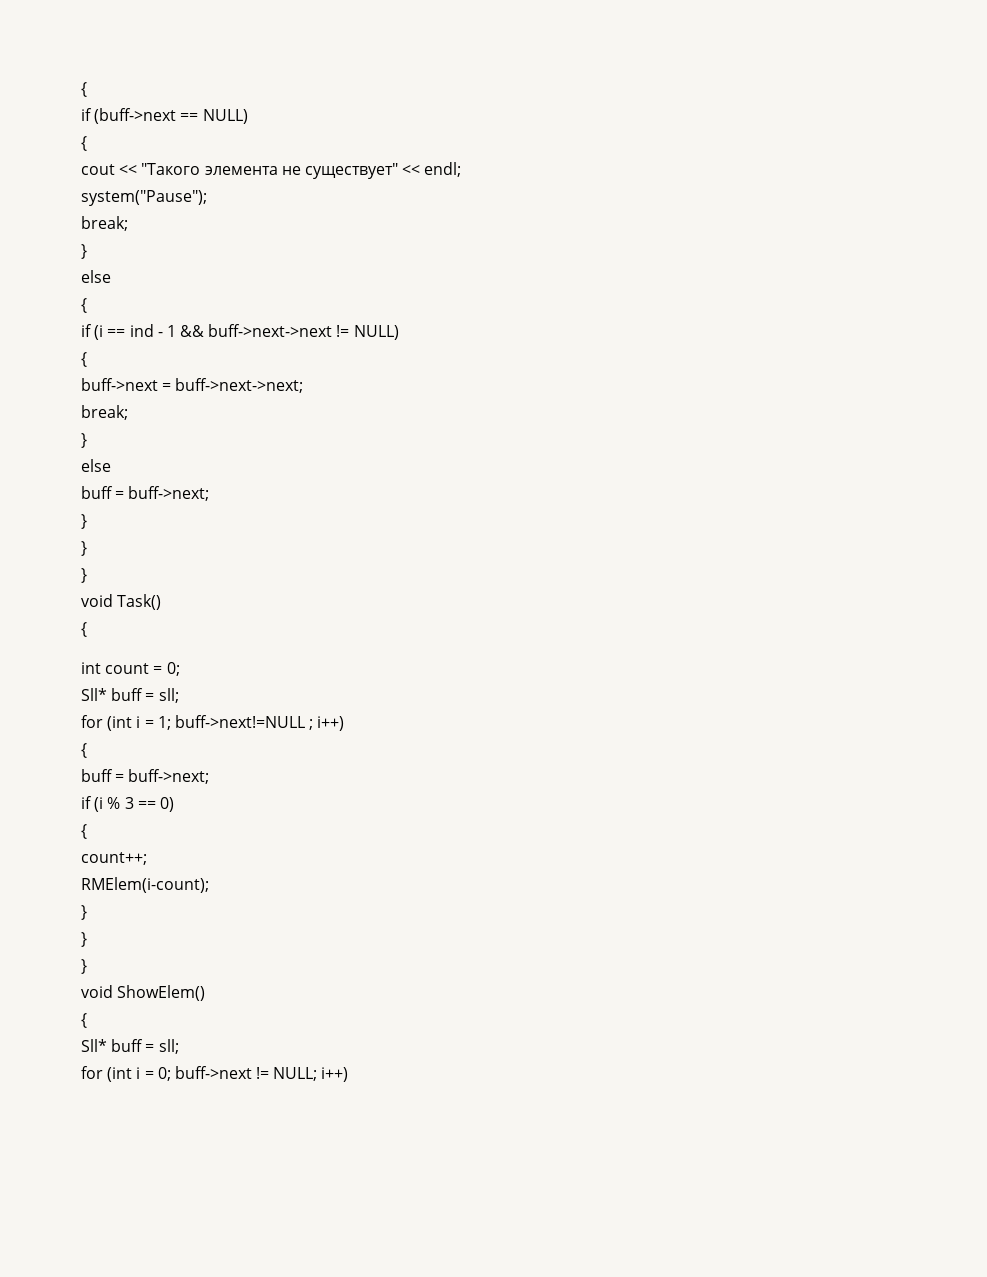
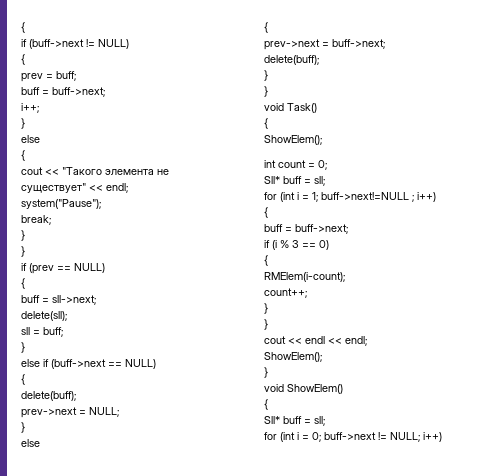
[180,109,248,124] [81,136,87,151] == NULL) // { -> [86,39,129,49] [21,54,25,65] [21,71,76,82] [21,87,105,97] [21,103,39,113] [21,118,25,129] [21,135,40,143] [21,150,25,161] != NULL) // { // prev = buff; // buff = buff->next; // i++; // } // else // {
[81,270,111,283] [81,298,87,313] [81,324,399,340] [81,352,87,367] [81,378,304,393] [81,405,128,420] [81,433,87,448] [81,459,111,472] [81,486,210,501] [81,514,87,529] else // { // if (i == ind - 1 && buff->next->next != NULL) // { // buff->next = buff->next->next; // break; // } // else // buff = buff->next; // } -> [21,246,25,257] [21,263,105,274] [21,278,25,289] [21,295,96,305] [21,311,67,321] [21,327,63,337] [21,342,25,353] [21,359,156,369] [21,374,25,385] [21,391,76,401] [21,407,119,418] [21,422,25,433] [21,439,40,447] [264,22,268,33] [264,39,385,50] [264,55,319,65] } // if (prev == NULL) // { // buff = sll->next; // delete(sll); // sll = buff; // } // else if (buff->next == NULL) // { // delete(buff); // prev->next = NULL; // } // else // { // prev->next = buff->next; // delete(buff);
(87, 629) none -> [264,135,322,145] // ShowElem();
(87, 831) none -> [264,272,345,282] // RMElem(i-count);
[81,877,209,893] [81,905,87,920] [81,932,87,947] // RMElem(i-count); // } // } -> [264,303,268,314] [264,319,268,330] [264,336,367,346] [264,352,322,362] // } // } // cout << endl << endl; // ShowElem();

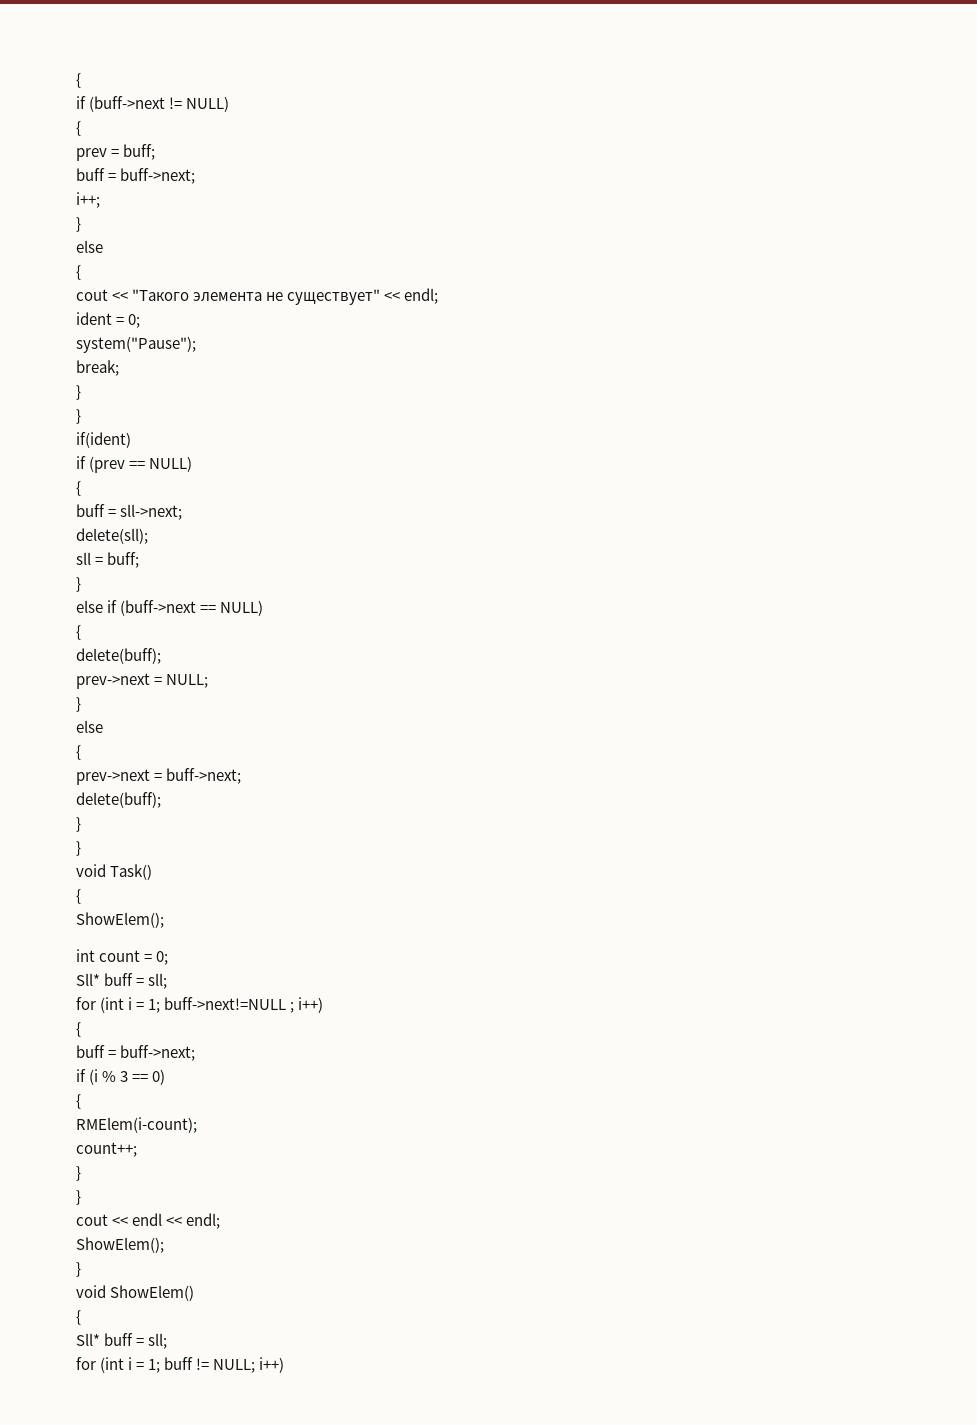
(128, 188) none -> [76,312,141,328] // ident = 0;
(25, 251) none -> [76,432,131,448] // if(ident)
[312,432,376,442] 0; buff->next -> [148,1357,194,1373] 1; buff

